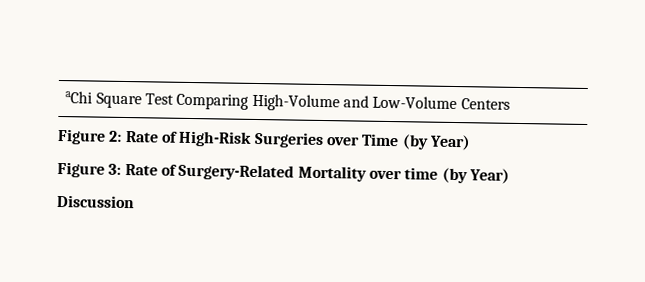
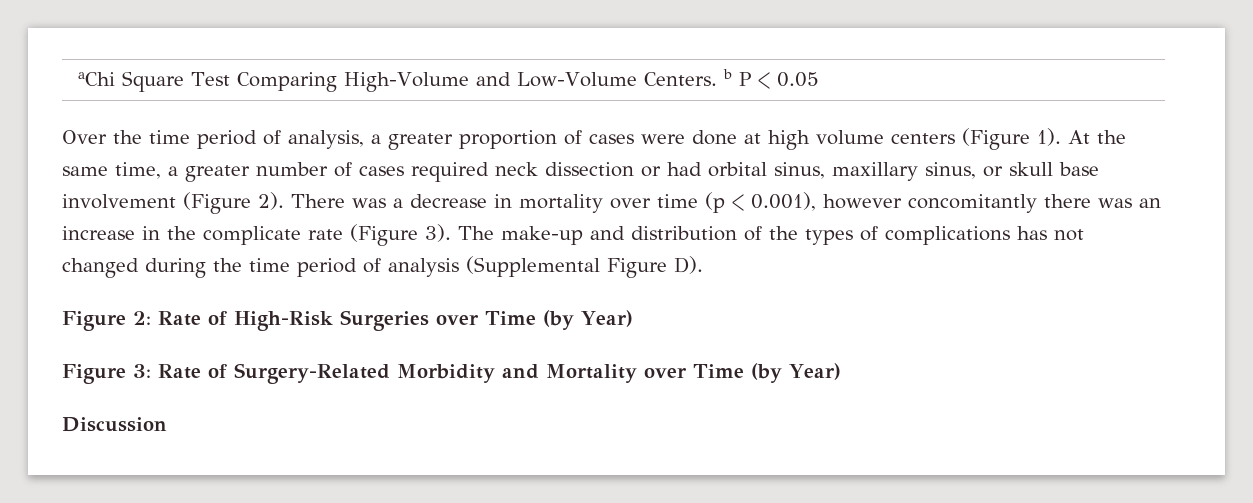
[460,98,510,110] Centers -> [644,69,820,89] [62,128,1126,150] [62,162,1099,182] [62,192,1161,214] [62,224,1084,246] [62,256,703,278] Centers. b P < 0.05 // Over the time period of analysis, a greater proportion of cases were done at high volume centers (Figure 1). At the same time, a greater number of cases required neck dissection or had orbital sinus, maxillary sinus, or skull base involvement (Figure 2). There was a decrease in mortality over time (p < 0.001), however concomitantly there was an increase in the complicate rate (Figure 3). The make-up and distribution of the types of complications has not changed during the time period of analysis (Supplemental Figure D).
(295, 172) none -> [397,364,539,383] Morbidity and
[404,167,439,180] time -> [693,364,744,378] Time

